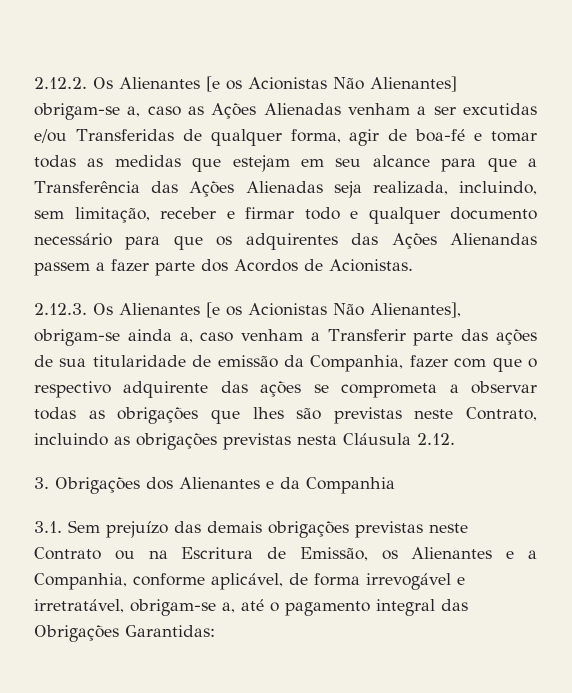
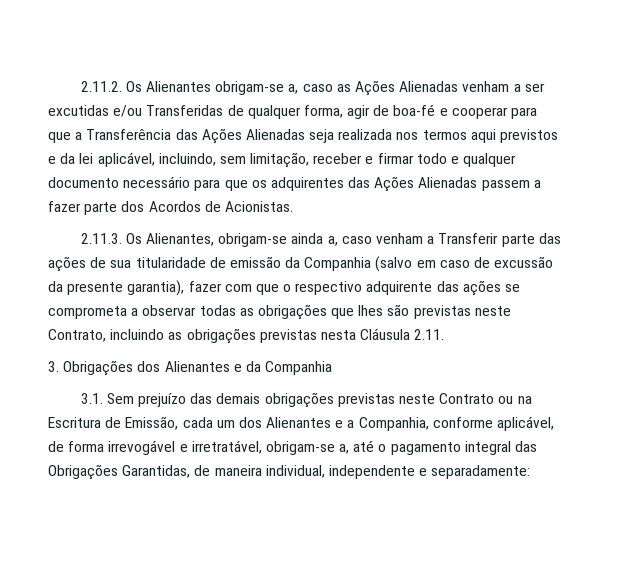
[34,76,457,92] 2.12.2. Os Alienantes [e os Acionistas Não Alienantes] -> [80,81,212,92] 2.11.2. Os Alienantes
[491,131,537,142] [34,155,430,172] tomar todas as medidas que estejam em seu alcance -> [451,107,508,119] cooperar
[372,181,448,195] realizada, -> [338,129,559,143] [48,152,155,167] realizada nos termos aqui previstos e da lei aplicável,
[450,233,537,245] Alienandas -> [418,177,478,188] Alienadas
[34,302,461,318] 2.12.3. Os Alienantes [e os Acionistas Não Alienantes], -> [80,233,215,246] 2.11.3. Os Alienantes,
[310,355,404,372] Companhia, -> [304,256,554,272] [48,280,185,296] Companhia (salvo em caso de excussão da presente garantia),
[417,433,455,445] 2.12. -> [414,329,445,340] 2.11.
[381,550,398,560] os -> [182,417,262,428] cada um dos
[125,625,215,637] Garantidas: -> [122,465,531,479] Garantidas, de maneira individual, independente e separadamente:

